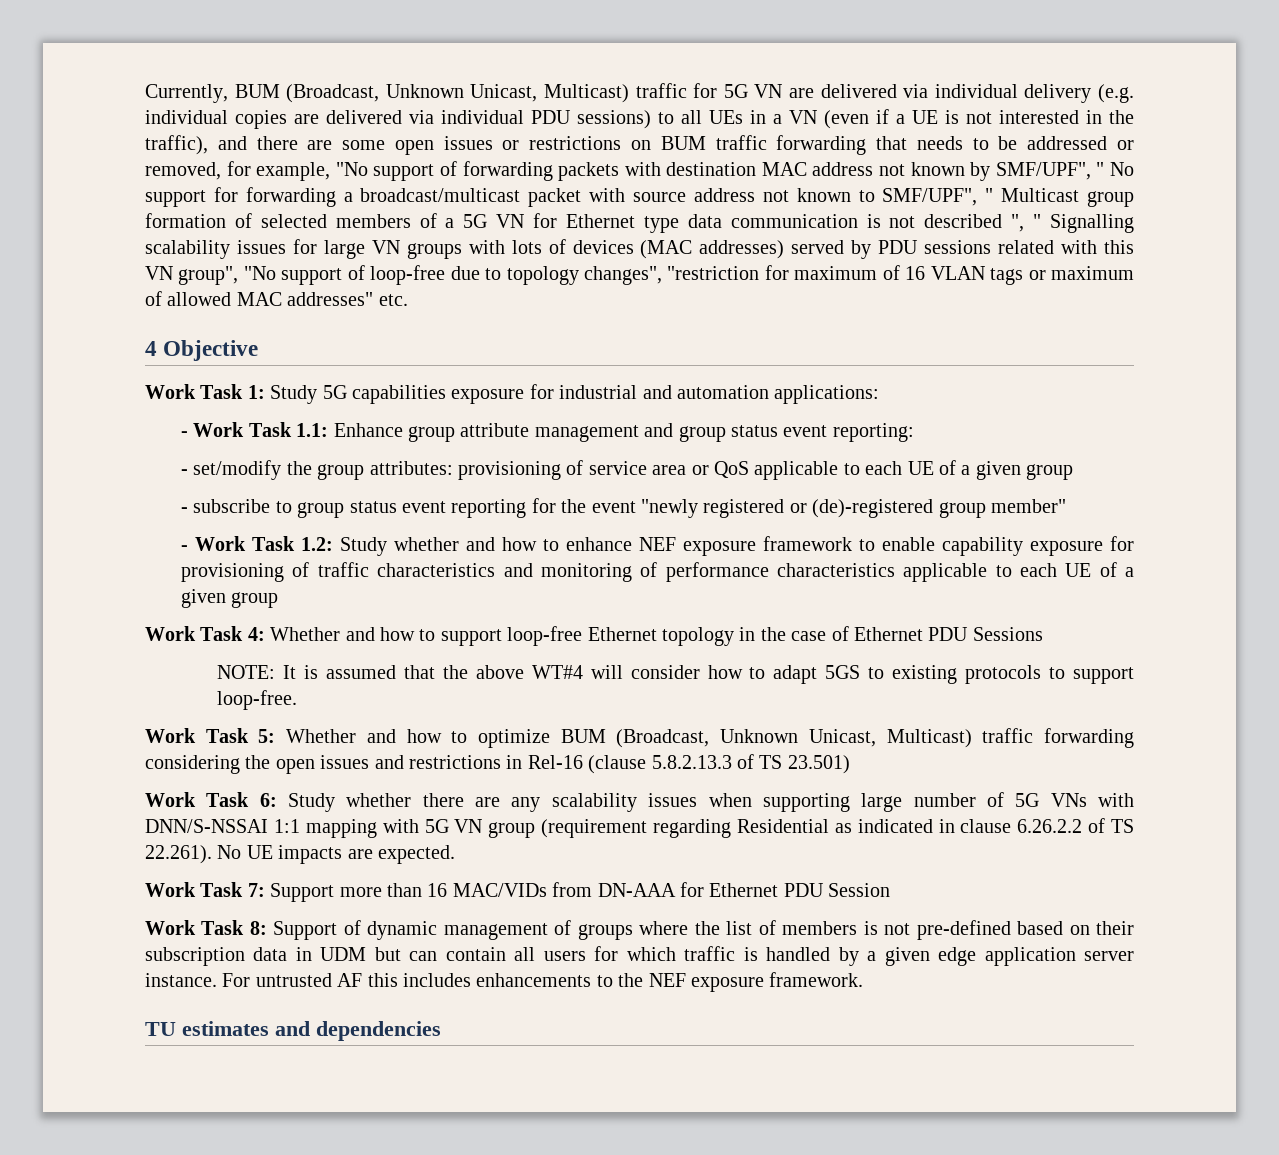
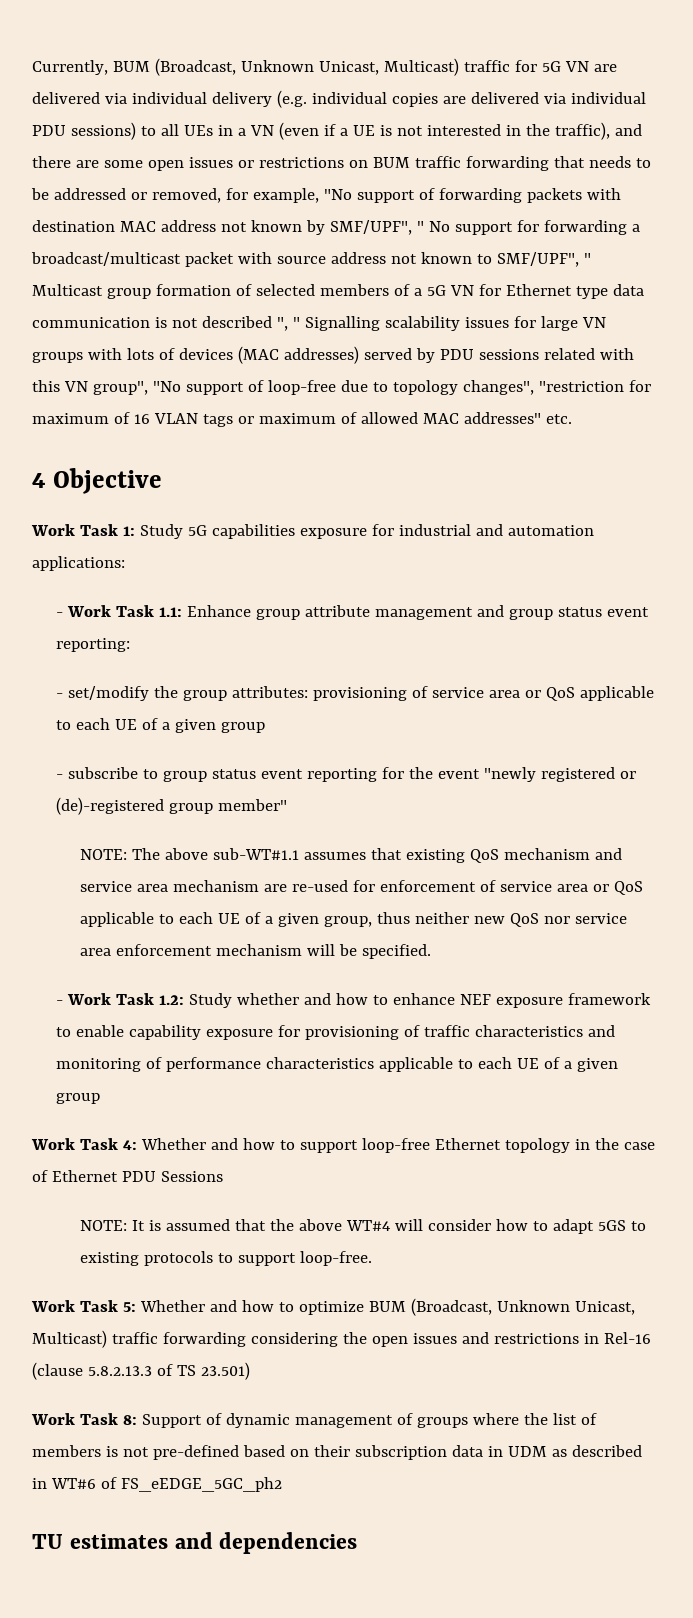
(1067, 506) none -> [80,848,623,863] [80,880,644,895] [80,912,627,927] [80,944,432,959] // NOTE: The above sub-WT#1.1 assumes that existing QoS mechanism and service area mechanism are re-used for enforcement of service area or QoS applicable to each UE of a given group, thus neither new QoS nor service area enforcement mechanism will be specified.
[145,792,1135,812] [145,818,1134,838] [145,845,455,864] [145,882,891,902] // Work Task 6: Study whether there are any scalability issues when supporting large number of 5G VNs with DNN/S-NSSAI 1:1 mapping with 5G VN group (requirement regarding Residential as indicated in clause 6.26.2.2 of TS 22.261). No UE impacts are expected. // Work Task 7: Support more than 16 MAC/VIDs from DN-AAA for Ethernet PDU Session -> (250, 1371) none
[374,946,1135,966] [145,972,864,992] but can contain all users for which traffic is handled by a given edge application server instance. For untrusted AF this includes enhancements to the NEF exposure framework. -> [551,1445,642,1457] [32,1477,282,1492] as described in WT#6 of FS_eEDGE_5GC_ph2

